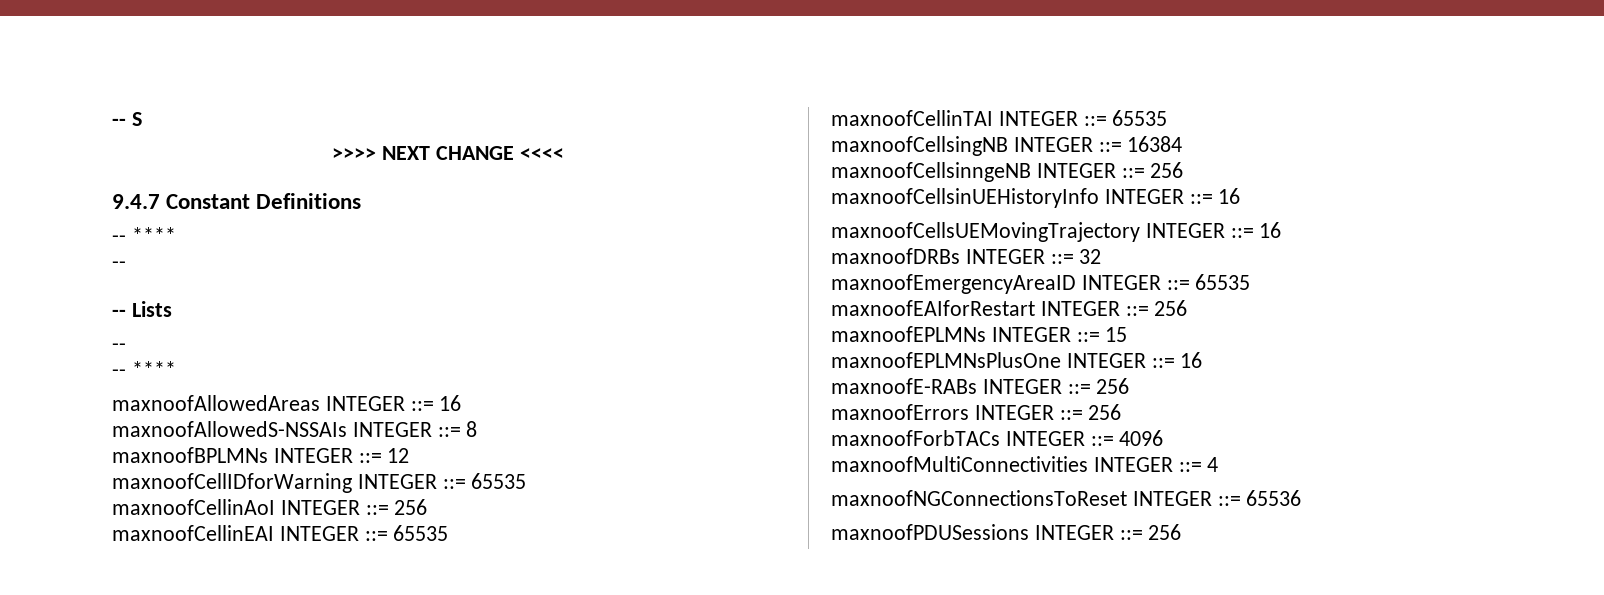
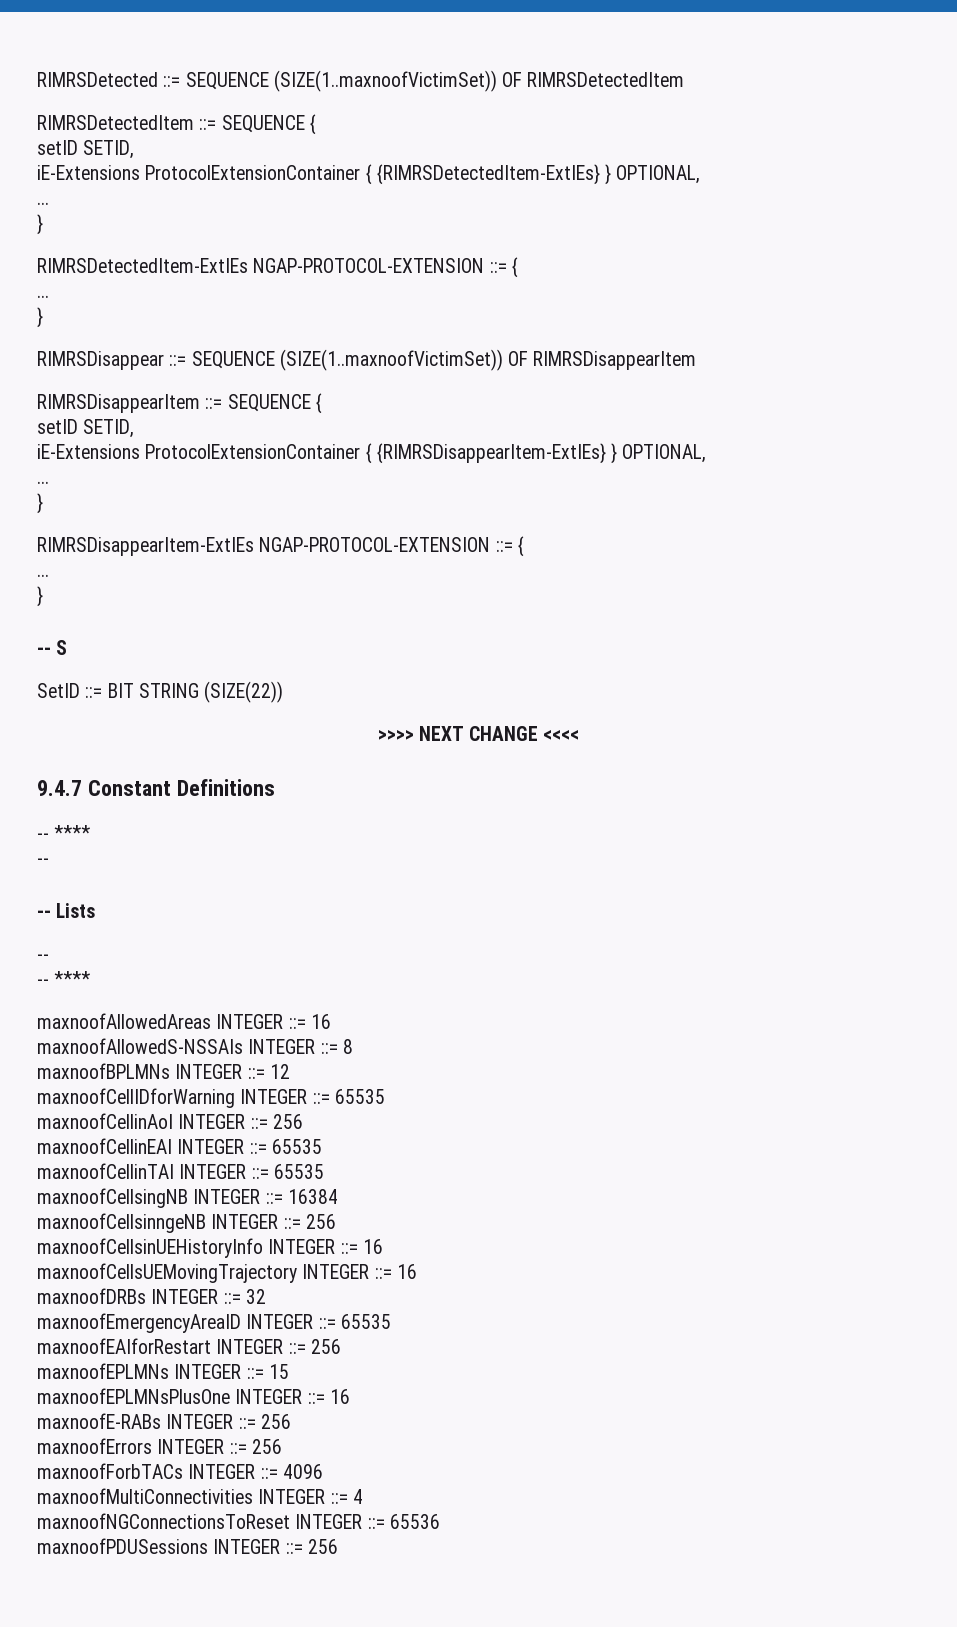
[112,112,142,126] -- S -> [37,70,685,92] [37,114,316,135] [37,140,135,159] [37,164,701,185] [37,202,49,205] [37,214,43,235] [37,257,518,278] [37,295,49,298] [37,307,43,328] [37,349,697,371] [37,393,322,414] [37,419,135,438] [37,443,707,464] [37,481,49,484] [37,493,43,514] [37,536,524,557] [37,574,49,577] [37,586,43,607] [37,640,68,655] [37,681,284,703] RIMRSDetected ::= SEQUENCE (SIZE(1..maxnoofVictimSet)) OF RIMRSDetectedItem // RIMRSDetectedItem ::= SEQUENCE { // setID SETID, // iE-Extensions ProtocolExtensionContainer { {RIMRSDetectedItem-ExtIEs} } OPTIONAL, // ... // } // RIMRSDetectedItem-ExtIEs NGAP-PROTOCOL-EXTENSION ::= { // ... // } // RIMRSDisappear ::= SEQUENCE (SIZE(1..maxnoofVictimSet)) OF RIMRSDisappearItem // RIMRSDisappearItem ::= SEQUENCE { // setID SETID, // iE-Extensions ProtocolExtensionContainer { {RIMRSDisappearItem-ExtIEs} } OPTIONAL, // ... // } // RIMRSDisappearItem-ExtIEs NGAP-PROTOCOL-EXTENSION ::= { // ... // } // -- S // SetID ::= BIT STRING (SIZE(22))

